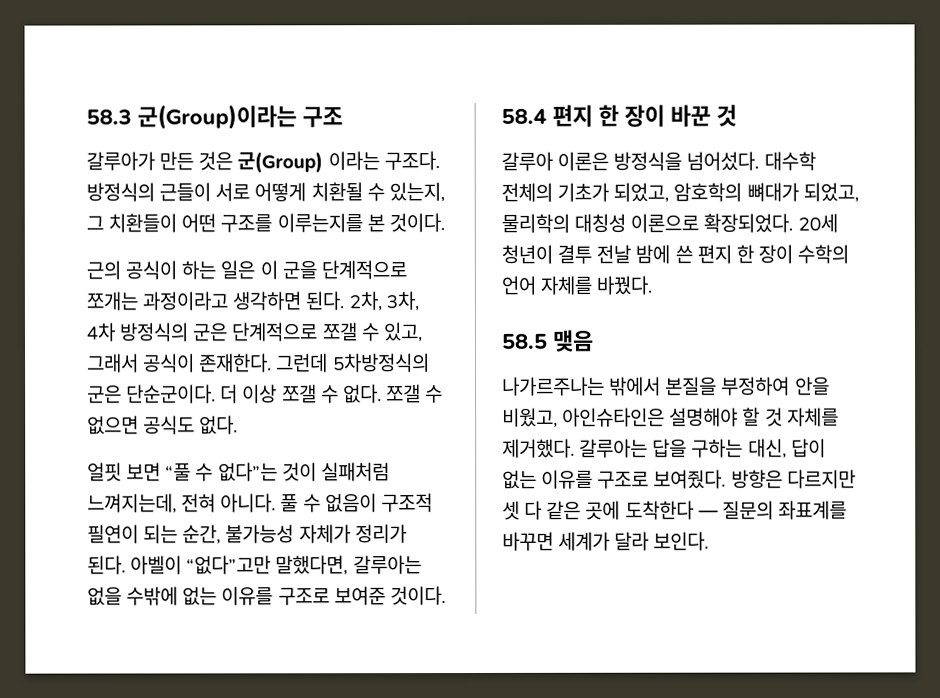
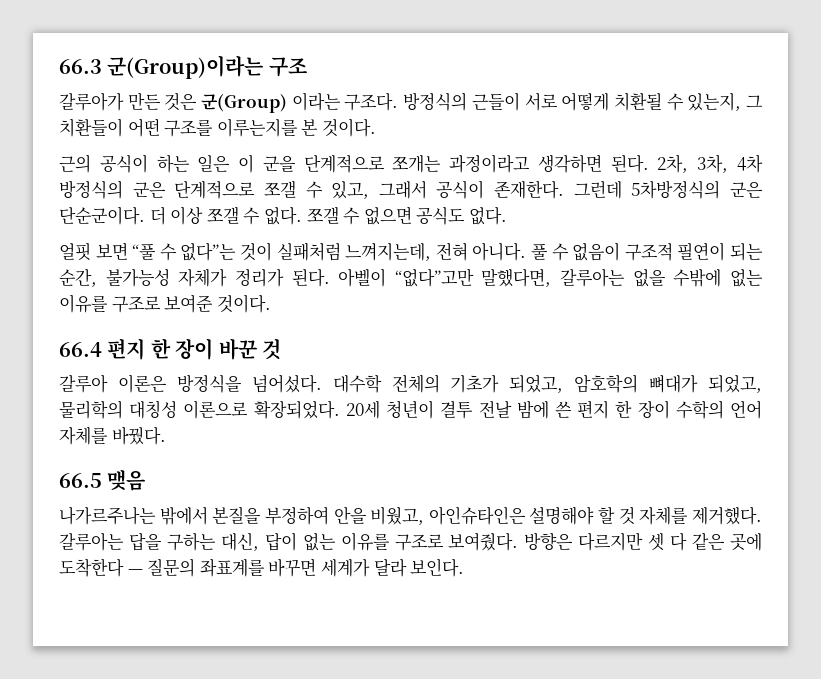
[86,109,132,125] 58.3 -> [59,59,102,74] 66.3
[501,108,547,124] 58.4 -> [59,342,102,357] 66.4
[501,333,547,349] 58.5 -> [59,473,102,488] 66.5

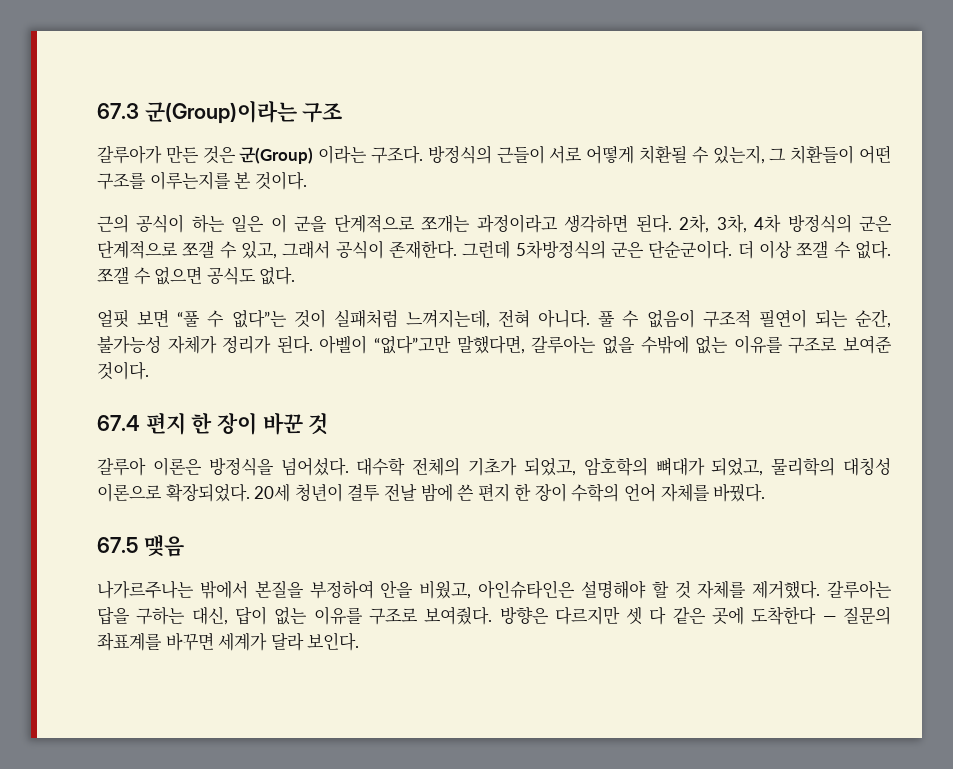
[59,59,102,74] 66.3 -> [97,103,139,119] 67.3
[59,342,102,357] 66.4 -> [97,415,140,431] 67.4
[59,473,102,488] 66.5 -> [97,537,138,553] 67.5

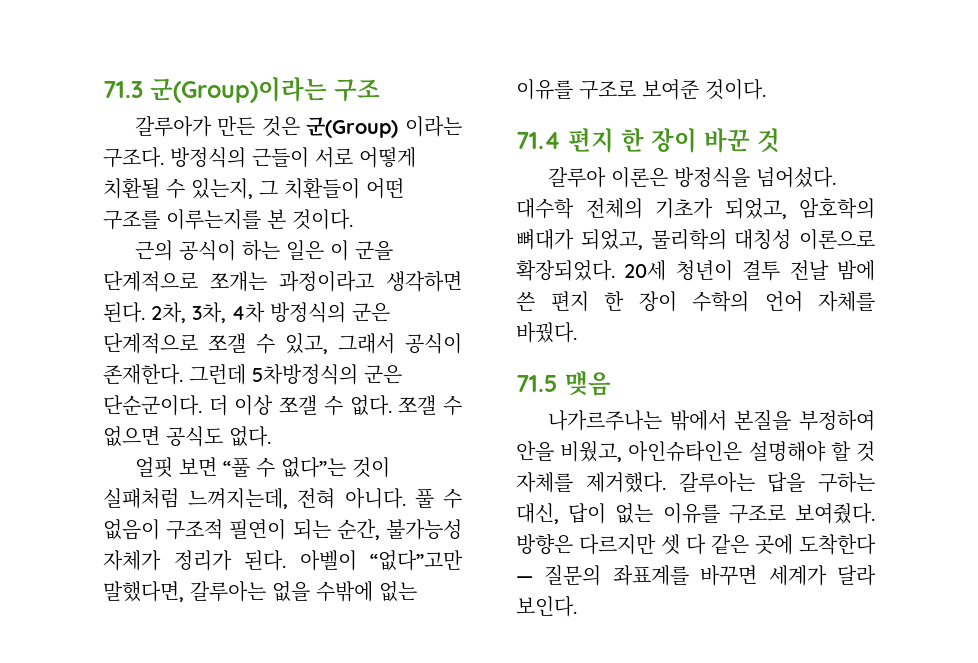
[97,103,139,119] 67.3 -> [103,81,143,98] 71.3
[97,415,140,431] 67.4 -> [516,132,561,149] 71.4
[97,537,138,553] 67.5 -> [516,375,558,392] 71.5

